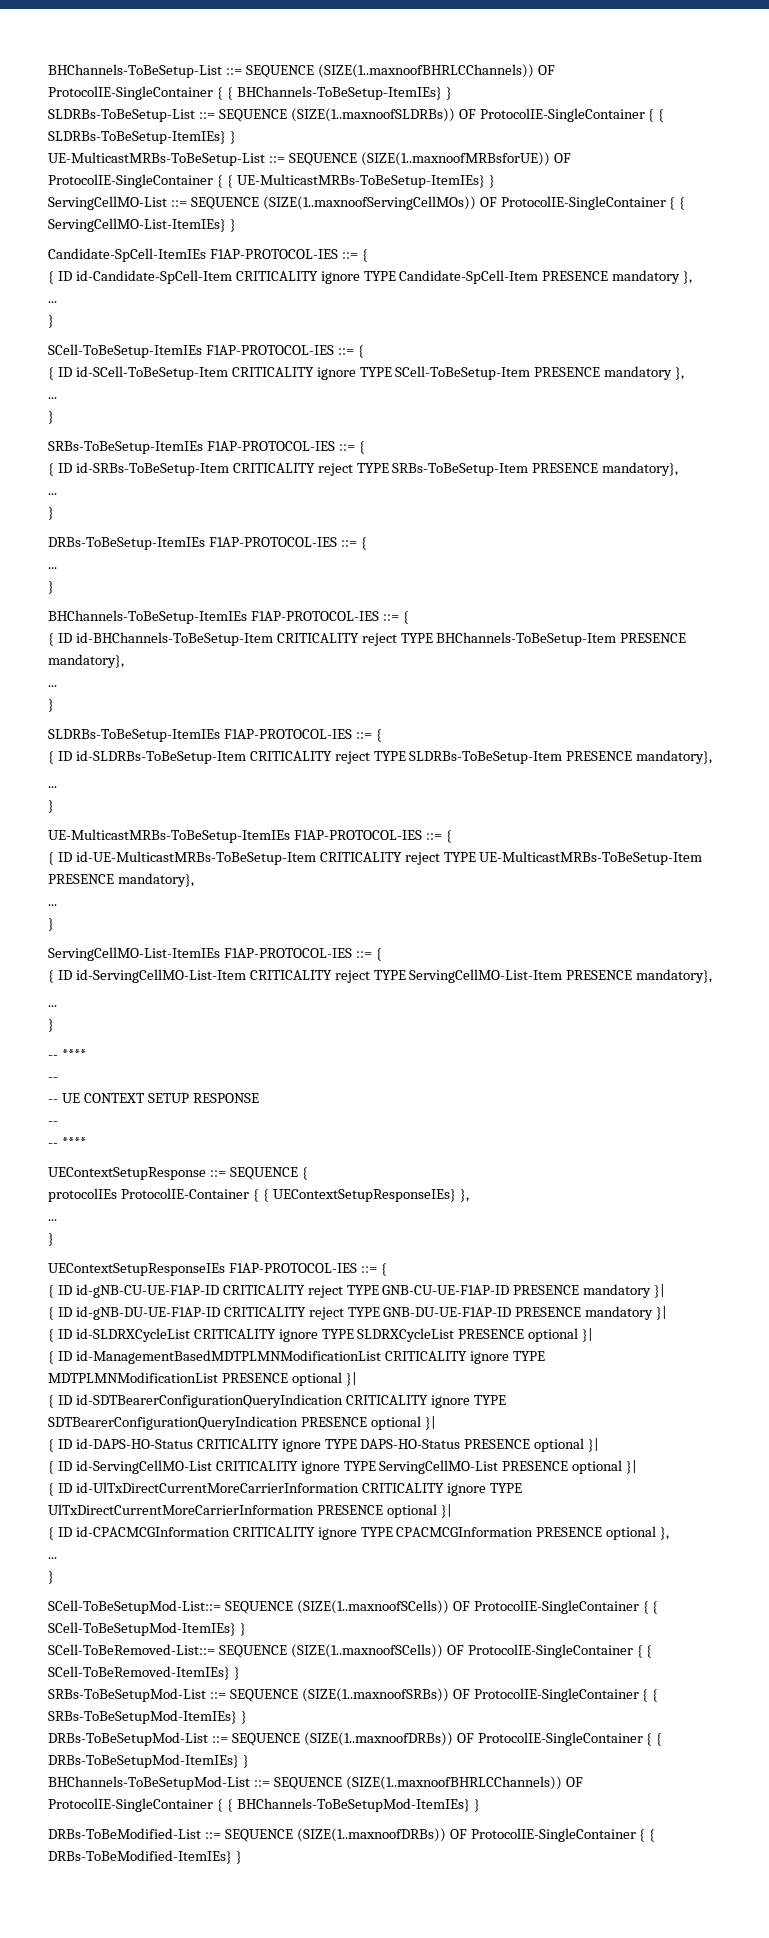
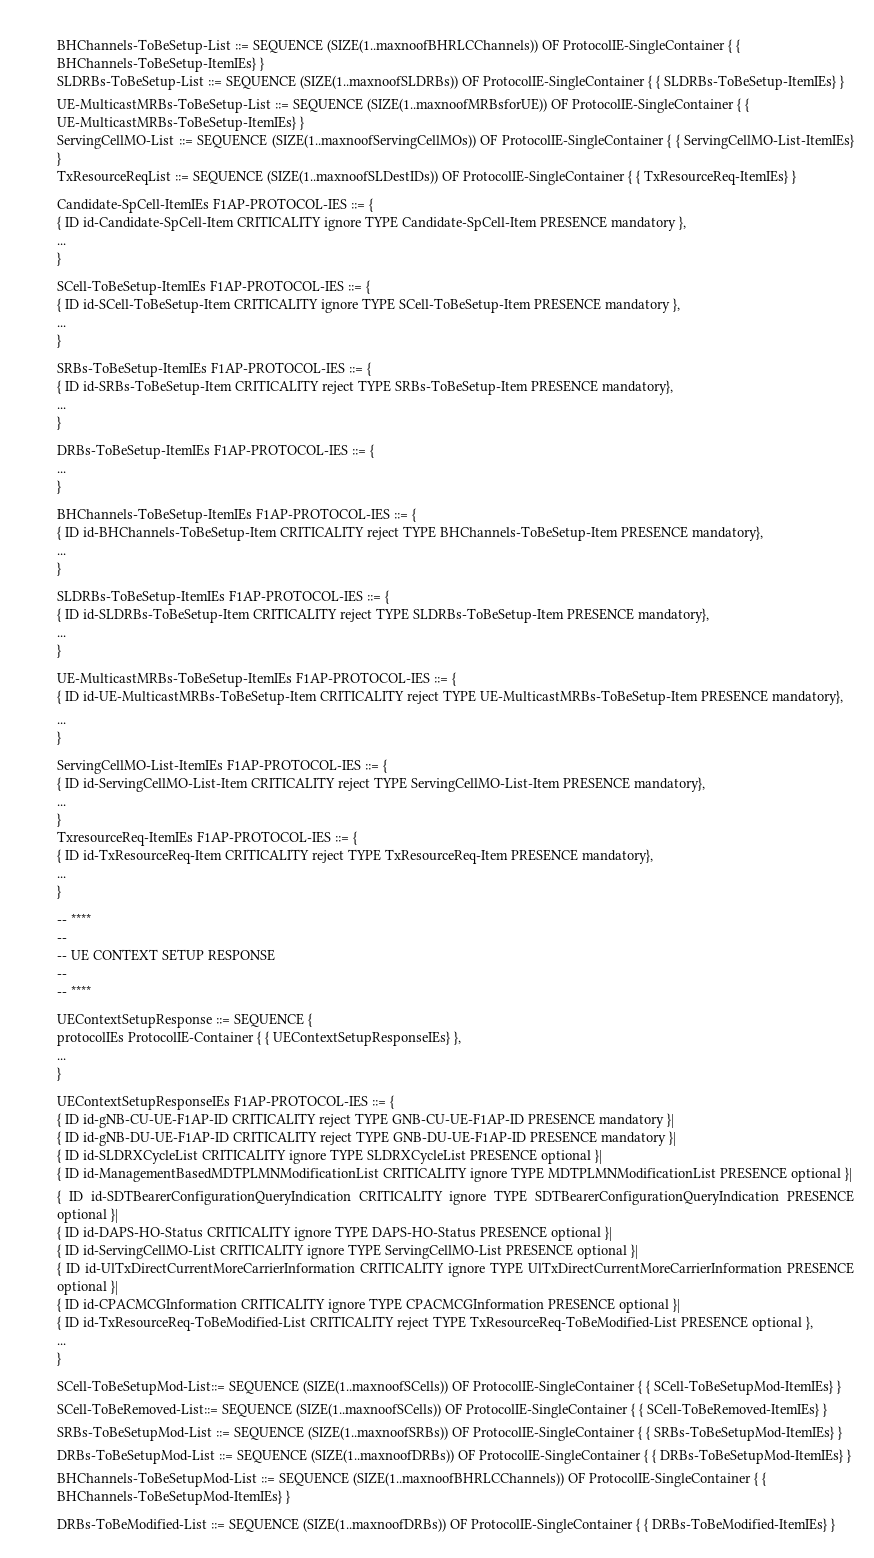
(236, 225) none -> [57,170,796,185] // TxResourceReqList ::= SEQUENCE (SIZE(1..maxnoofSLDestIDs)) OF ProtocolIE-SingleContainer { { TxResourceReq-ItemIEs} }
(54, 1025) none -> [57,831,357,846] [57,849,653,864] [57,876,66,878] [57,885,61,899] // TxresourceReq-ItemIEs F1AP-PROTOCOL-IES ::= { // { ID id-TxResourceReq-Item CRITICALITY reject TYPE TxResourceReq-Item PRESENCE mandatory}, // ... // }
(657, 1533) none -> [673,1298,680,1313] [57,1316,802,1331] }| // { ID id-TxResourceReq-ToBeModified-List CRITICALITY reject TYPE TxResourceReq-ToBeModified-List PRESENCE optional

